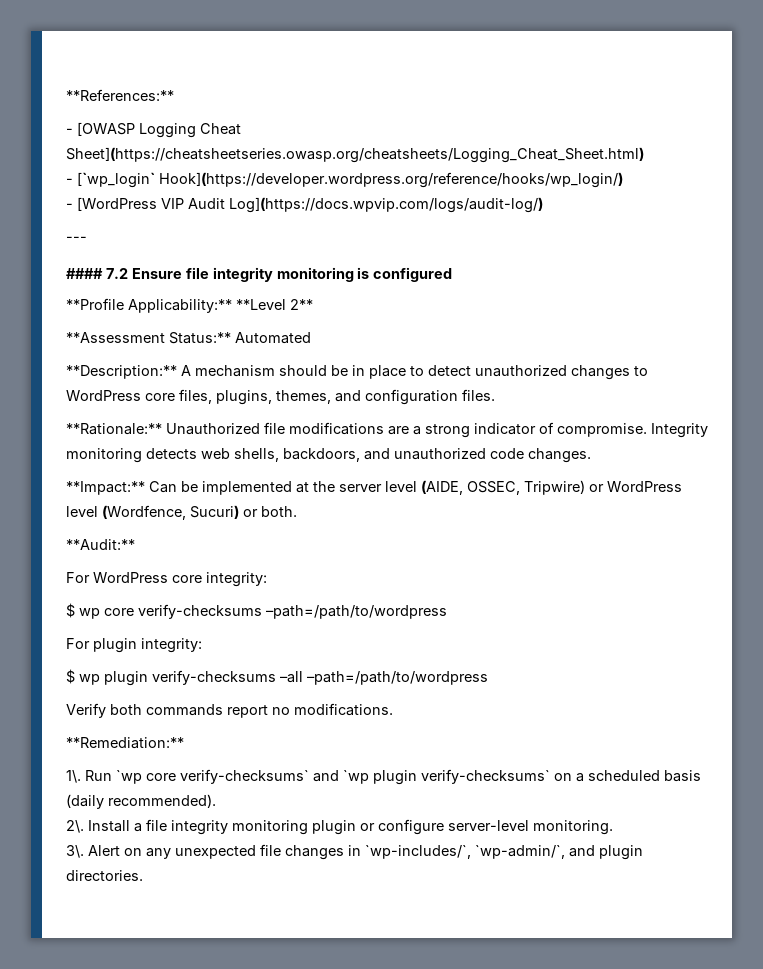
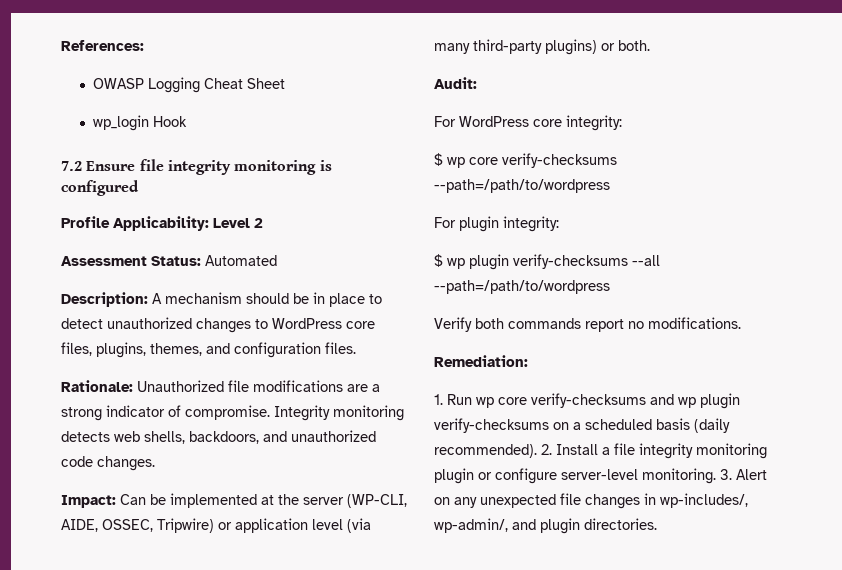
[66,89,174,101] [66,122,241,138] [66,147,644,163] [66,172,623,188] [66,197,543,213] [66,236,87,242] [66,268,103,279] **References:** // - [OWASP Logging Cheat Sheet](https://cheatsheetseries.owasp.org/cheatsheets/Logging_Cheat_Sheet.html) // - [`wp_login` Hook](https://developer.wordpress.org/reference/hooks/wp_login/) // - [WordPress VIP Audit Log](https://docs.wpvip.com/logs/audit-log/) // --- // #### -> [61,40,144,51] [92,77,285,93] [92,115,187,131] References: // OWASP Logging Cheat Sheet // wp_login Hook //
[66,298,313,313] [66,332,231,344] **Profile Applicability:** **Level 2** // **Assessment Status:** -> [61,216,263,231] [61,256,201,266] Profile Applicability: Level 2 // Assessment Status:
[66,365,177,379] **Description:** -> [61,292,148,307] Description:
[66,423,162,435] **Rationale:** -> [61,380,133,392] Rationale:
[66,481,145,495] **Impact:** -> [61,495,116,508] Impact:
[385,480,463,495] level (AIDE, -> [347,494,407,508] [61,519,98,532] (WP-CLI, AIDE,
[607,481,682,492] [66,505,239,520] WordPress level (Wordfence, Sucuri) -> [235,518,371,533] [434,39,597,55] application level (via many third-party plugins)
[66,539,135,550] **Audit:** -> [434,77,477,89] Audit:
[266,605,447,619] –path=/path/to/wordpress -> [434,179,610,193] --path=/path/to/wordpress
[280,671,488,685] –all –path=/path/to/wordpress -> [632,255,660,266] [434,280,610,294] --all --path=/path/to/wordpress
[66,737,184,749] [66,769,550,785] **Remediation:** // 1\. Run `wp core verify-checksums` and `wp plugin verify-checksums` -> [434,355,528,367] [434,393,740,409] [434,418,549,433] Remediation: // 1. Run wp core verify-checksums and wp plugin verify-checksums
[66,820,84,833] // 2\. -> [541,444,552,455] 2.
[66,845,84,858] // 3\. -> [720,469,732,480] 3.
[365,845,565,859] `wp-includes/`, `wp-admin/`, -> [660,493,748,508] [434,518,508,533] wp-includes/, wp-admin/,

